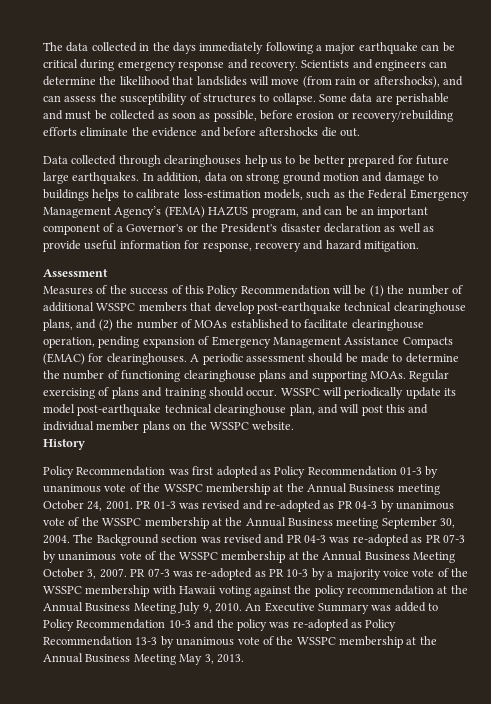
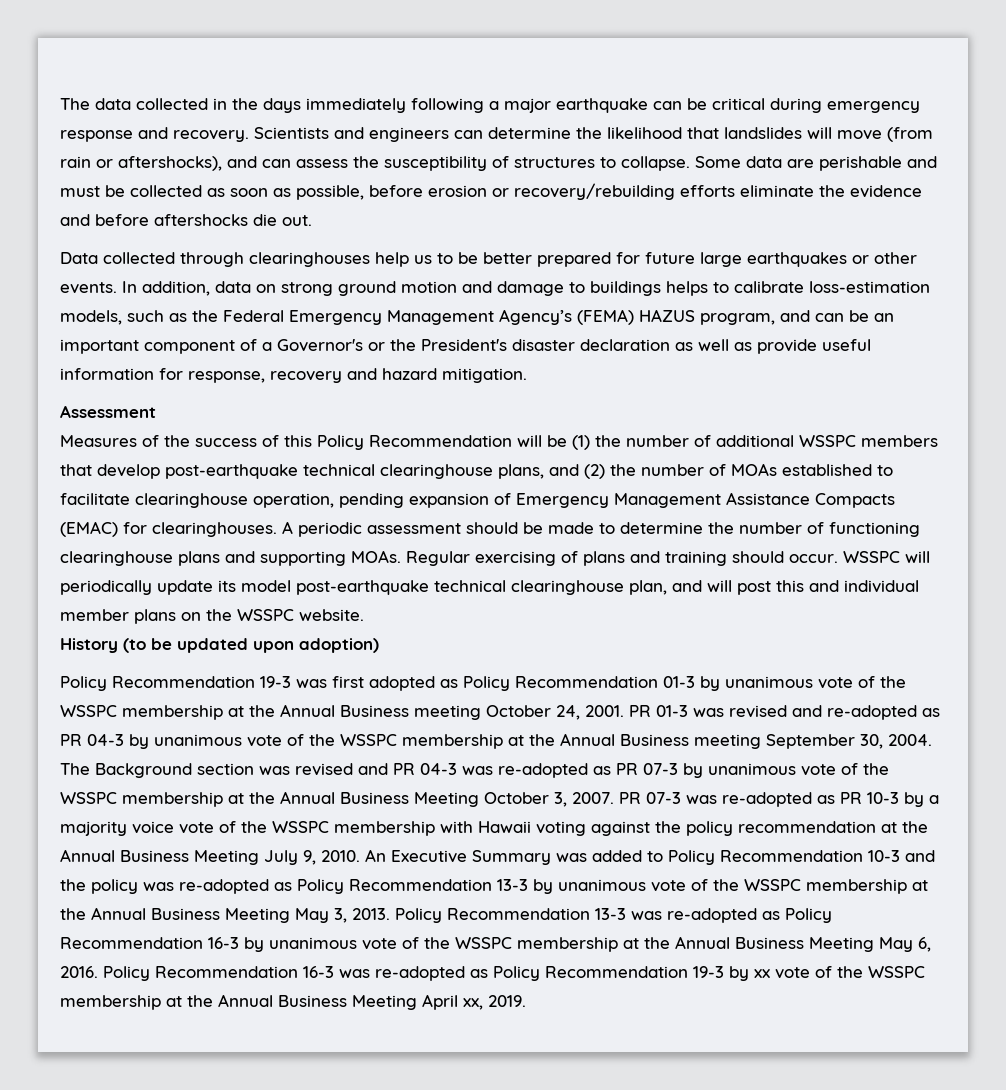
[72,172,140,184] earthquakes. -> [747,252,917,267] [60,282,117,294] earthquakes or other events.
[43,466,166,478] // Policy Recommendation -> [123,638,379,653] [60,676,291,691] (to be updated upon adoption) // Policy Recommendation 19-3
(244, 658) none -> [395,908,832,923] [60,936,931,952] [60,966,925,981] [60,994,526,1010] Policy Recommendation 13-3 was re-adopted as Policy Recommendation 16-3 by unanimous vote of the WSSPC membership at the Annual Business Meeting May 6, 2016. Policy Recommendation 16-3 was re-adopted as Policy Recommendation 19-3 by xx vote of the WSSPC membership at the Annual Business Meeting April xx, 2019.

